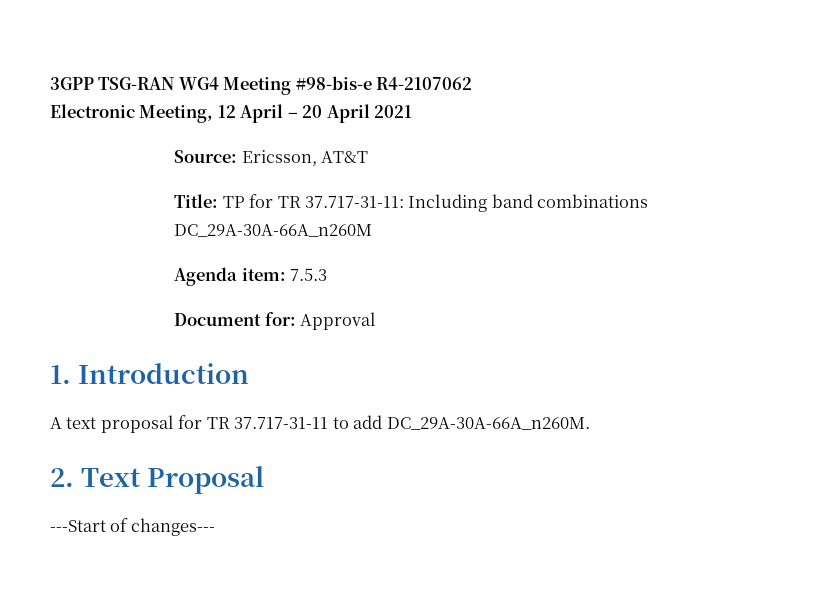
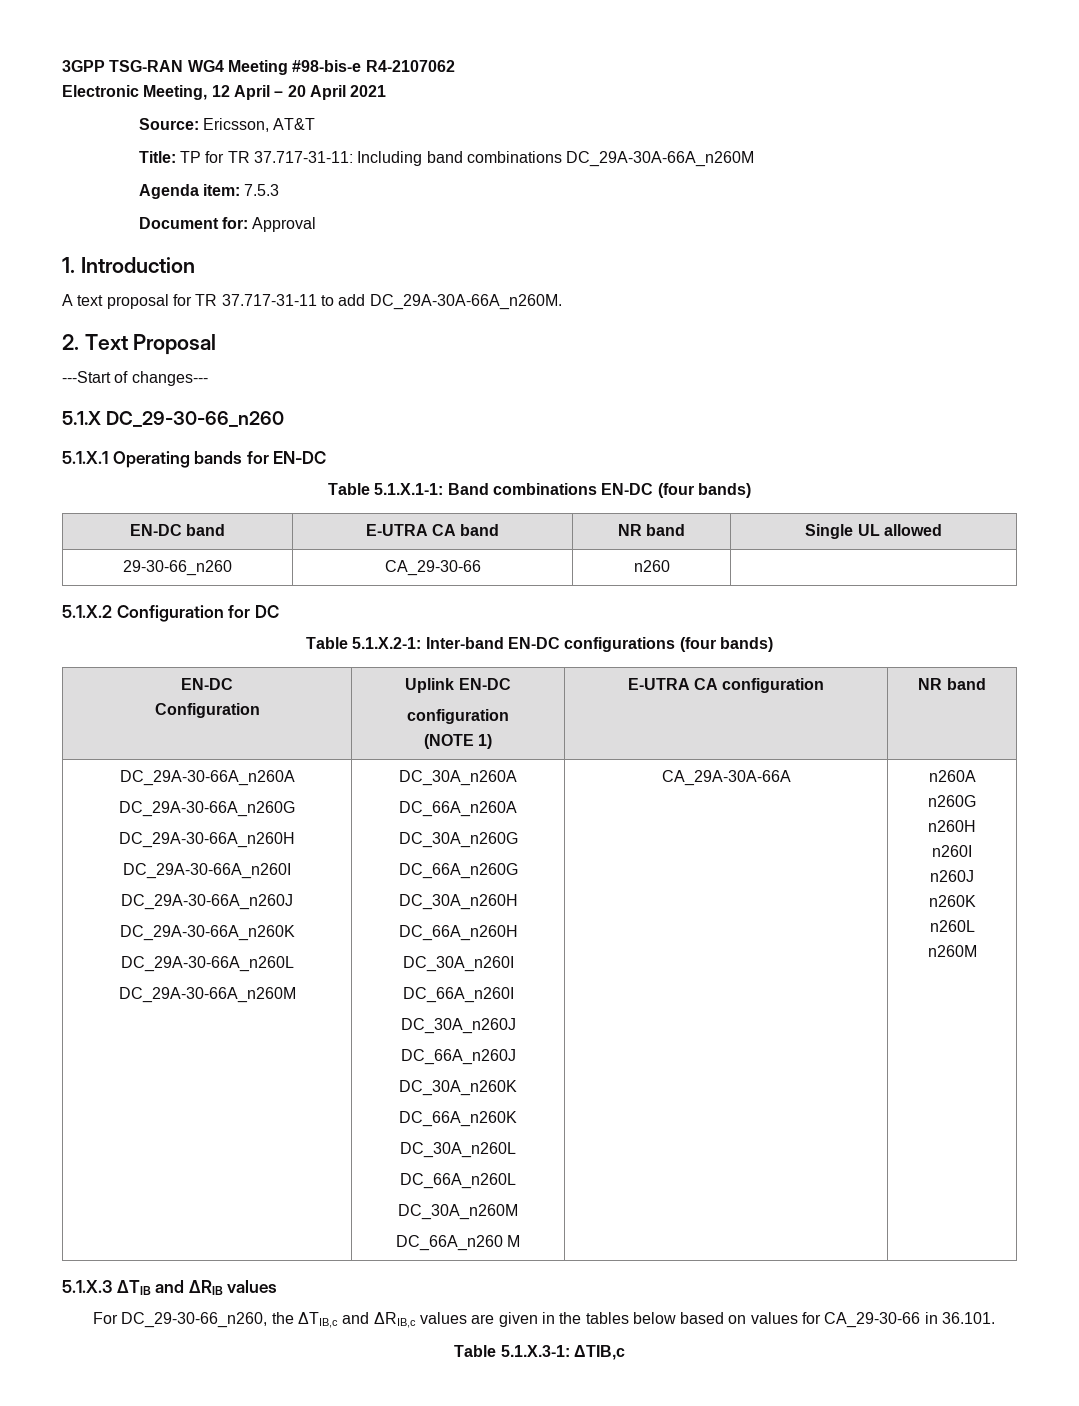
(215, 527) none -> [62,411,285,427] [62,451,327,468] [328,483,751,498] [129,524,226,536] [365,524,500,536] [617,524,686,536] [805,524,942,539] [123,560,232,576] [384,560,481,576] [633,560,670,572] [62,605,279,622] [306,637,773,652] [181,678,233,690] [154,703,260,718] [405,678,511,693] [407,709,509,724] [423,734,493,749] [627,678,825,693] [918,678,986,690] [119,770,295,786] [118,801,295,817] [118,832,295,848] [122,863,291,879] [120,894,293,910] [119,925,295,941] [120,956,294,972] [118,987,296,1003] [399,770,517,786] [399,801,517,817] [398,832,518,848] [398,863,518,879] [398,894,518,910] [398,925,518,941] [402,956,514,972] [402,987,514,1003] [400,1018,516,1034] [400,1049,516,1065] [399,1080,517,1096] [399,1111,517,1127] [400,1142,516,1158] [400,1173,516,1189] [398,1204,518,1220] [395,1235,521,1251] [661,770,791,786] [928,770,976,782] [928,795,976,807] [928,820,976,832] [932,845,972,857] [930,870,974,882] [928,895,976,907] [929,920,975,932] [927,945,977,957] [62,1280,278,1295] [92,1312,996,1328] [454,1345,625,1360] // 5.1.X DC_29-30-66_n260 // 5.1.X.1 Operating bands for EN-DC // Table 5.1.X.1-1: Band combinations EN-DC (four bands) // EN-DC band | E-UTRA CA band | NR band | Single UL allowed // 29-30-66_n260 | CA_29-30-66 | n260 | // 5.1.X.2 Configuration for DC // Table 5.1.X.2-1: Inter-band EN-DC configurations (four bands) // EN-DC // Configuration | Uplink EN-DC // configuration // (NOTE 1) | E-UTRA CA configuration | NR band // DC_29A-30-66A_n260A // DC_29A-30-66A_n260G // DC_29A-30-66A_n260H // DC_29A-30-66A_n260I // DC_29A-30-66A_n260J // DC_29A-30-66A_n260K // DC_29A-30-66A_n260L // DC_29A-30-66A_n260M | DC_30A_n260A // DC_66A_n260A // DC_30A_n260G // DC_66A_n260G // DC_30A_n260H // DC_66A_n260H // DC_30A_n260I // DC_66A_n260I // DC_30A_n260J // DC_66A_n260J // DC_30A_n260K // DC_66A_n260K // DC_30A_n260L // DC_66A_n260L // DC_30A_n260M // DC_66A_n260 M | CA_29A-30A-66A | n260A // n260G // n260H // n260I // n260J // n260K // n260L // n260M // 5.1.X.3 ∆TIB and ∆RIB values // For DC_29-30-66_n260, the ΔTIB,c and ΔRIB,c values are given in the tables below based on values for CA_29-30-66 in 36.101. // Table 5.1.X.3-1: ΔTIB,c

